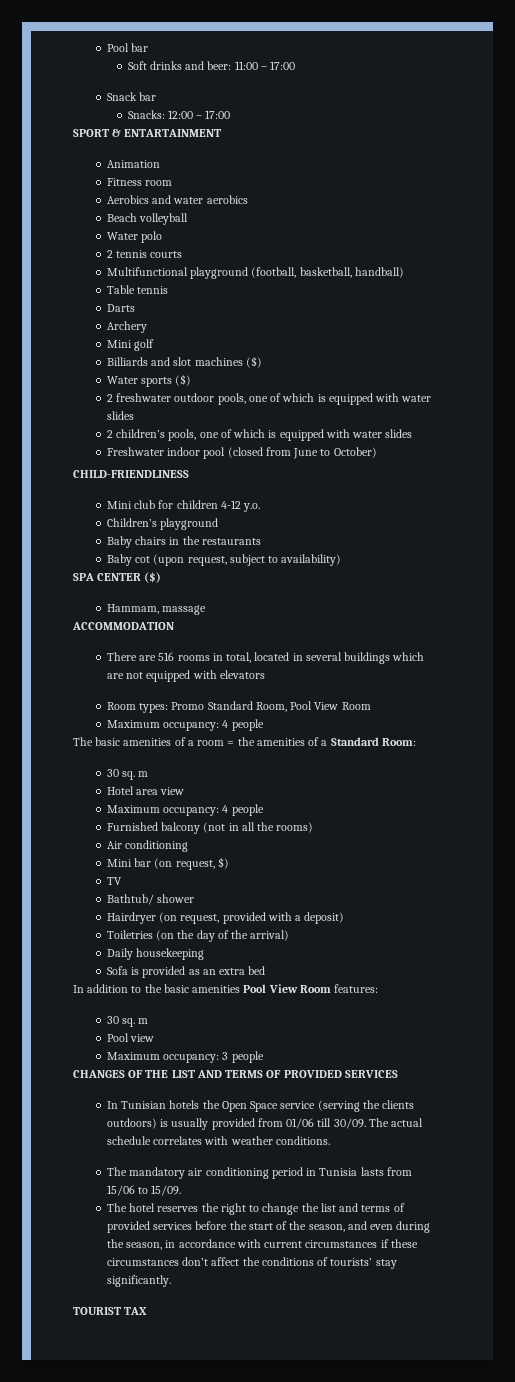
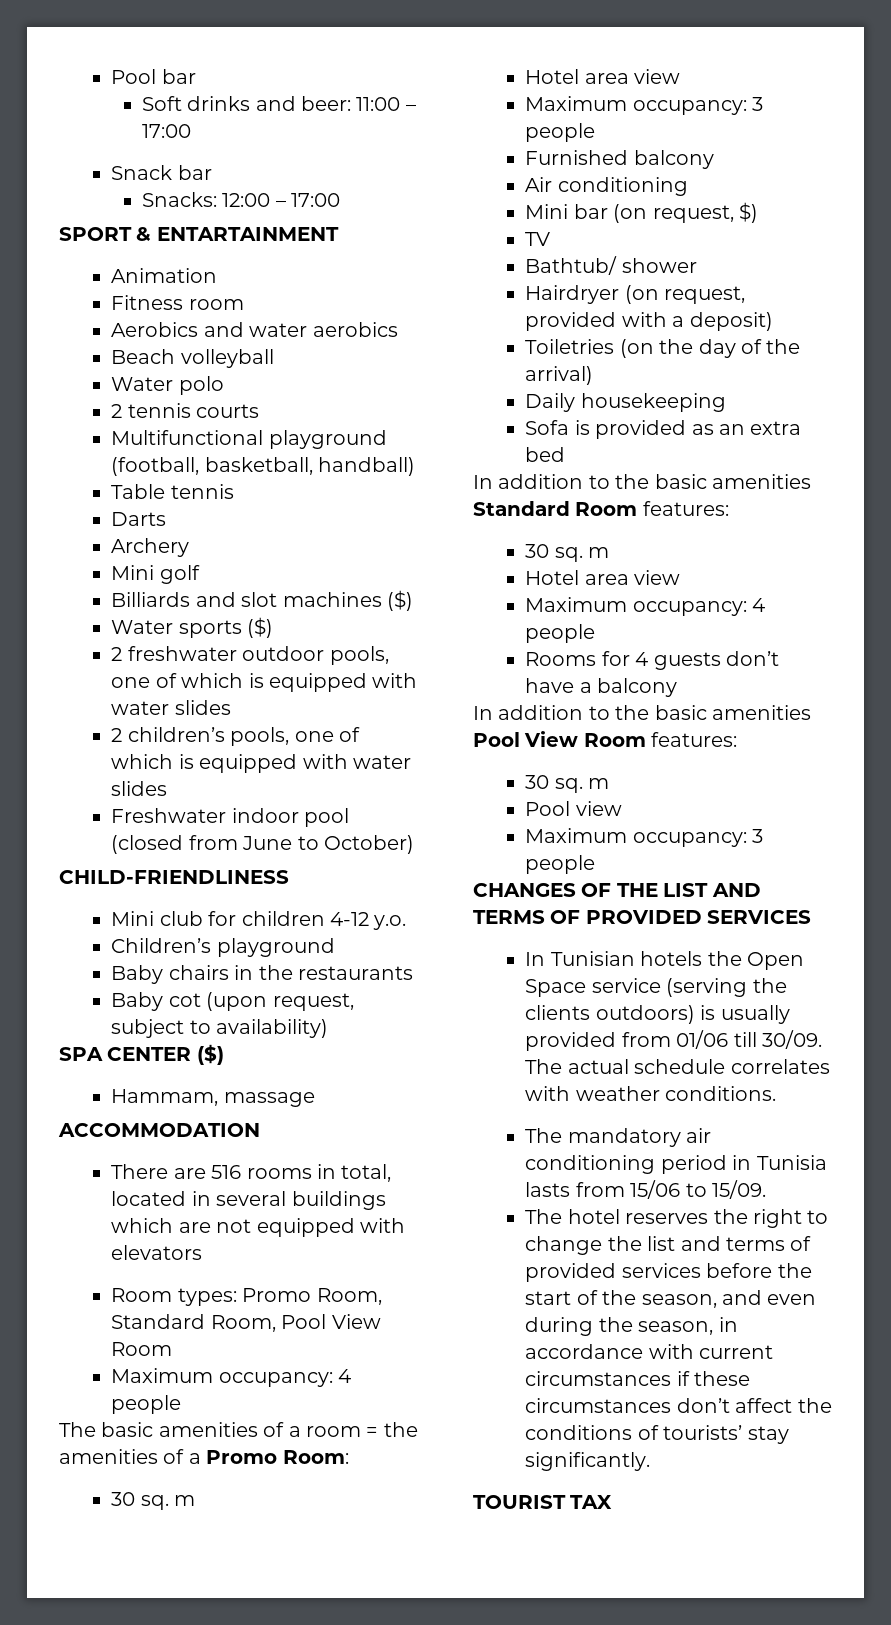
(205, 706) none -> [316,1288,382,1305] Room,
[330,737,379,746] Standard -> [206,1450,278,1464] Promo
[222,805,229,813] 4 -> [752,97,764,111] 3
[203,822,314,833] (not in all the rooms) -> (714, 159) none
(266, 970) none -> [473,474,811,489] [473,501,729,516] [525,544,610,562] [525,570,681,585] [525,597,766,616] [525,624,596,643] [525,651,780,670] [525,678,678,697] // In addition to the basic amenities Standard Room features: // 30 sq. m // Hotel area view // Maximum occupancy: 4 people // Rooms for 4 guests don’t have a balcony

